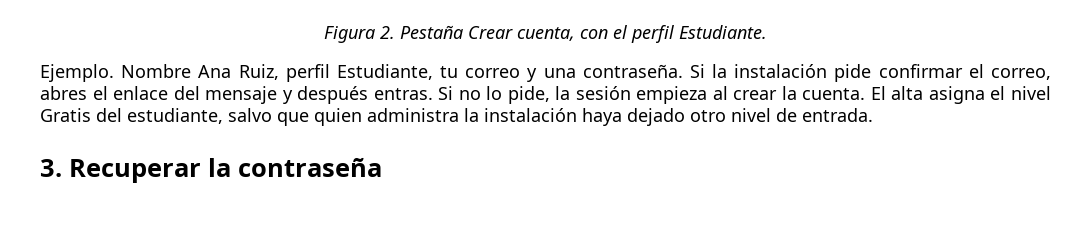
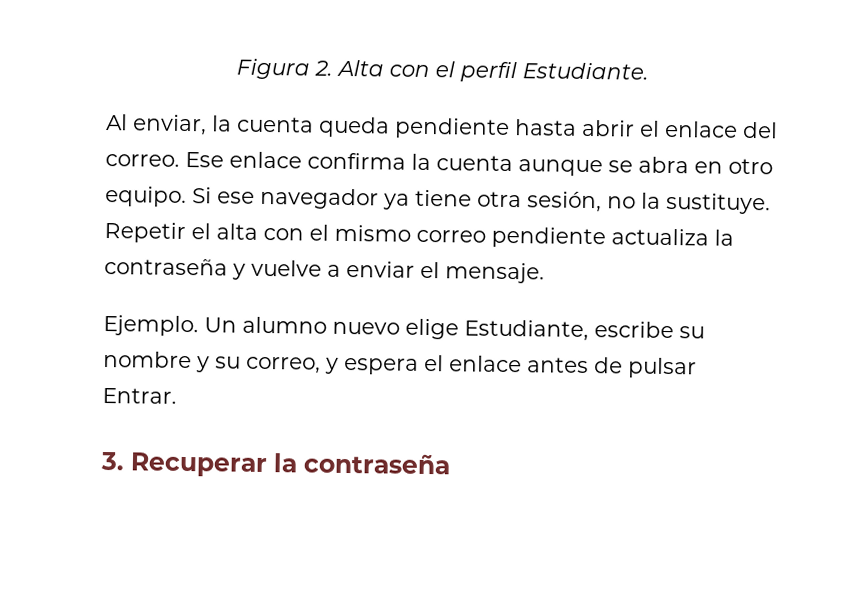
[400,25,575,41] Pestaña Crear cuenta, -> [335,59,384,77] Alta
[40,64,1051,82] [40,86,1051,104] [40,108,873,126] Ejemplo. Nombre Ana Ruiz, perfil Estudiante, tu correo y una contraseña. Si la instalación pide confirmar el correo, abres el enlace del mensaje y después entras. Si no lo pide, la sesión empieza al crear la cuenta. El alta asigna el nivel Gratis del estudiante, salvo que quien administra la instalación haya dejado otro nivel de entrada. -> [106,114,778,139] [105,151,773,177] [105,185,771,215] [104,221,734,249] [104,257,545,284] [103,314,705,341] [103,350,697,379] [102,387,177,404] Al enviar, la cuenta queda pendiente hasta abrir el enlace del correo. Ese enlace confirma la cuenta aunque se abra en otro equipo. Si ese navegador ya tiene otra sesión, no la sustituye. Repetir el alta con el mismo correo pendiente actualiza la contraseña y vuelve a enviar el mensaje. // Ejemplo. Un alumno nuevo elige Estudiante, escribe su nombre y su correo, y espera el enlace antes de pulsar Entrar.

